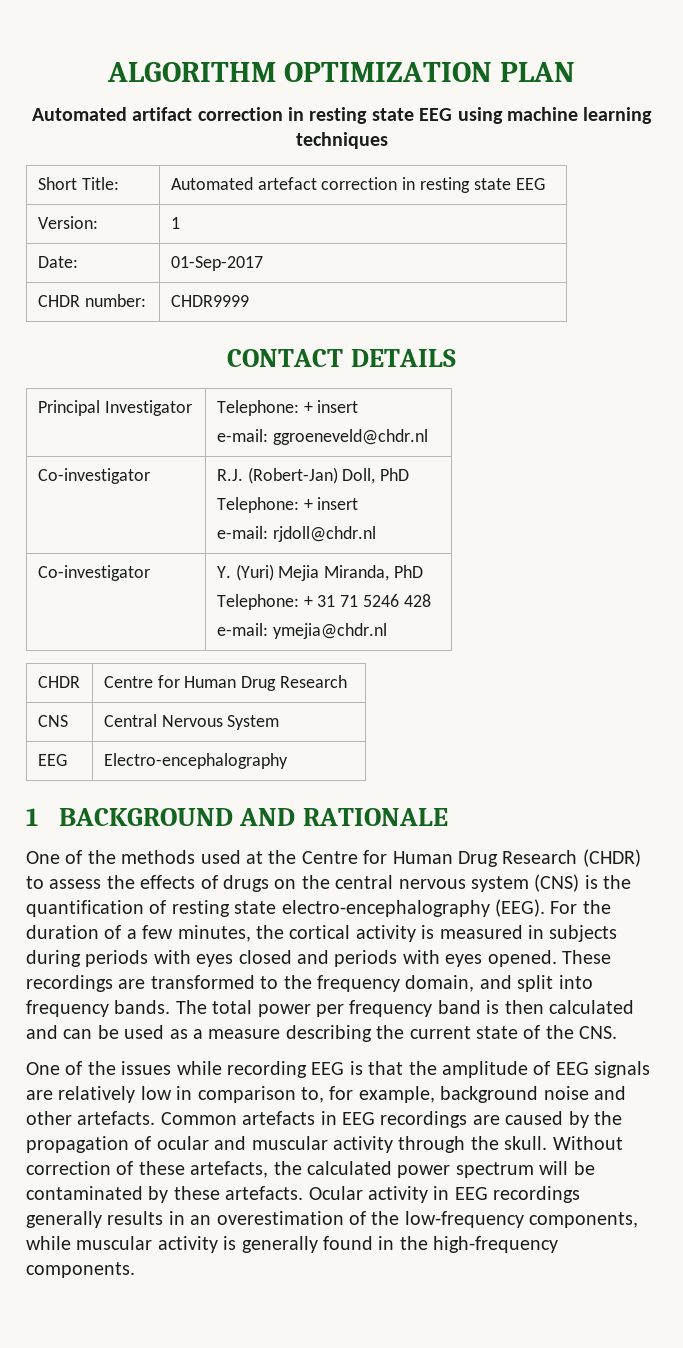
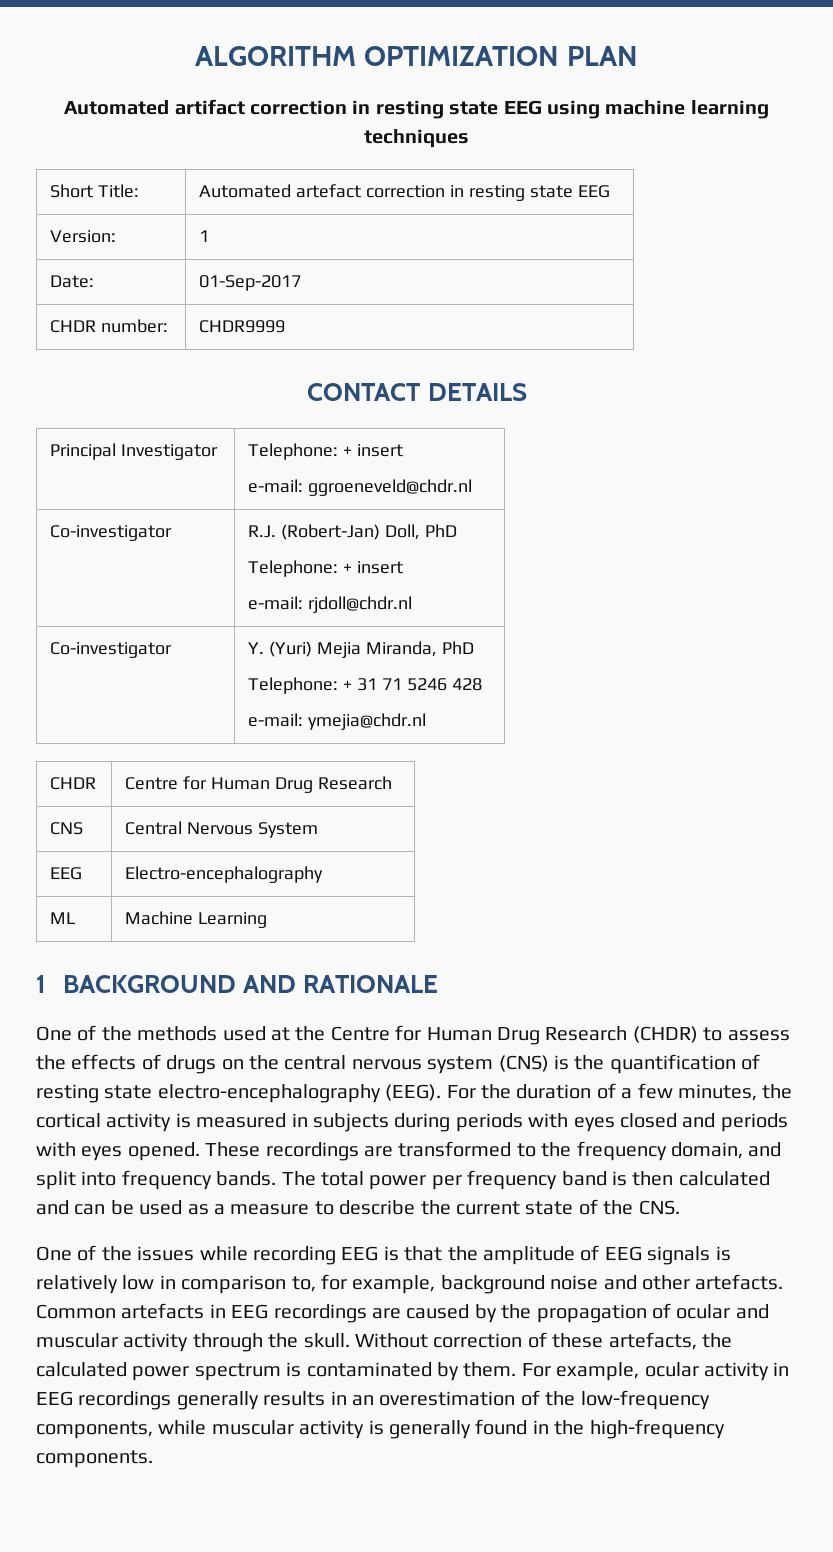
(288, 761) none -> [50,912,76,924] [125,911,268,928] // ML | Machine Learning
[285,1025,372,1042] describing -> [314,1200,416,1215] to describe
[26,1090,53,1100] are -> [715,1246,731,1261] is
[539,1161,595,1175] [26,1186,363,1203] will be contaminated by these artefacts. Ocular -> [286,1362,699,1381] is contaminated by them. For example, ocular

